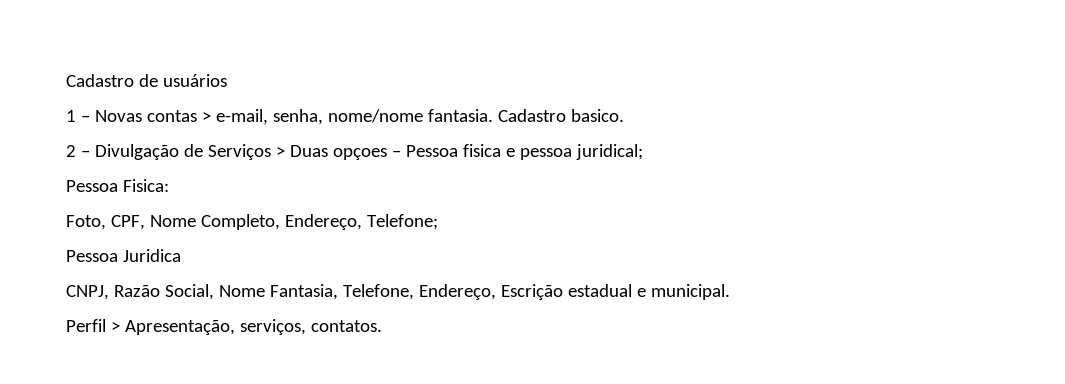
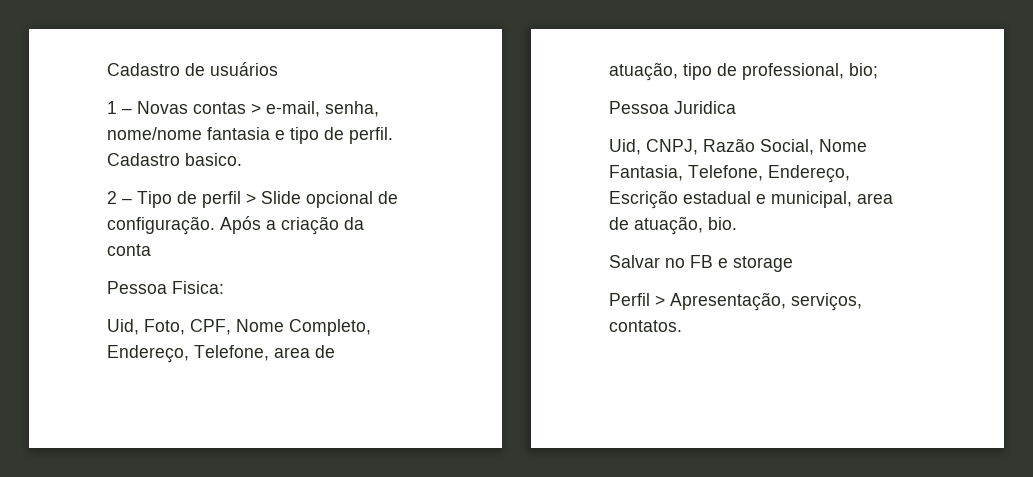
[427,109,493,122] fantasia. -> [207,127,393,144] fantasia e tipo de perfil.
[94,144,643,160] Divulgação de Serviços > Duas opçoes – Pessoa fisica e pessoa juridical; -> [137,191,398,208] [107,216,364,235] [107,244,151,256] Tipo de perfil > Slide opcional de configuração. Após a criação da conta
(169, 185) none -> [107,319,139,335] Uid,
[366,214,438,230] Telefone; -> [194,345,335,361] [609,62,878,81] Telefone, area de atuação, tipo de professional, bio;
(181, 255) none -> [609,139,641,155] Uid,
[650,284,730,300] municipal. -> [771,191,893,208] [609,216,737,235] [609,255,793,272] municipal, area de atuação, bio. // Salvar no FB e storage

